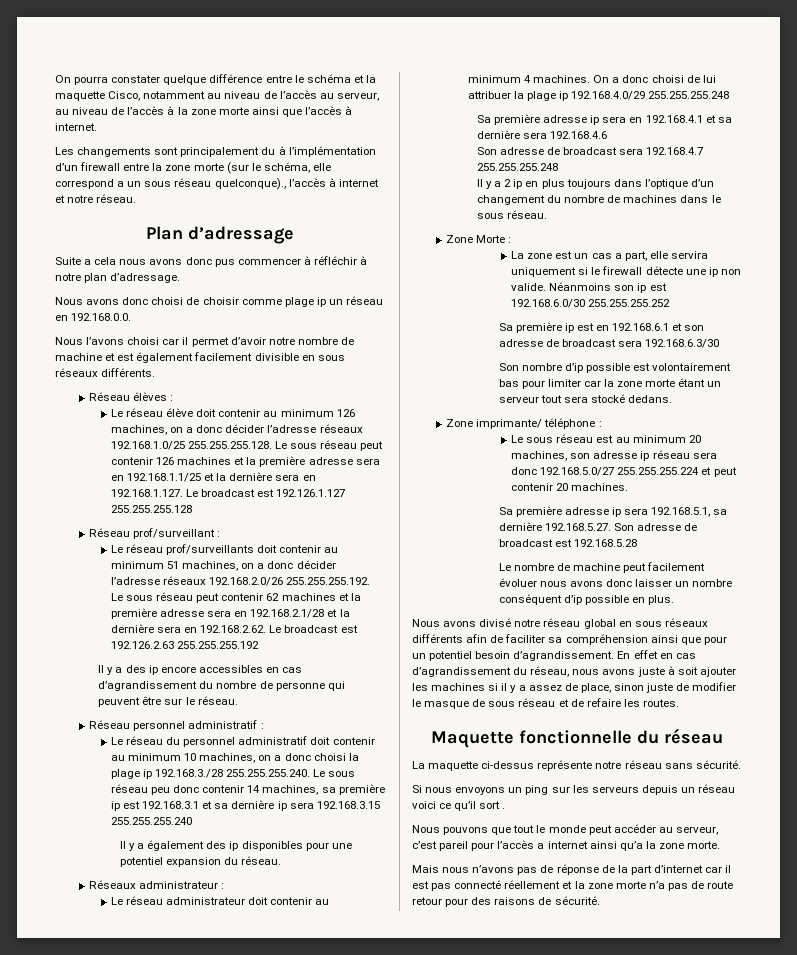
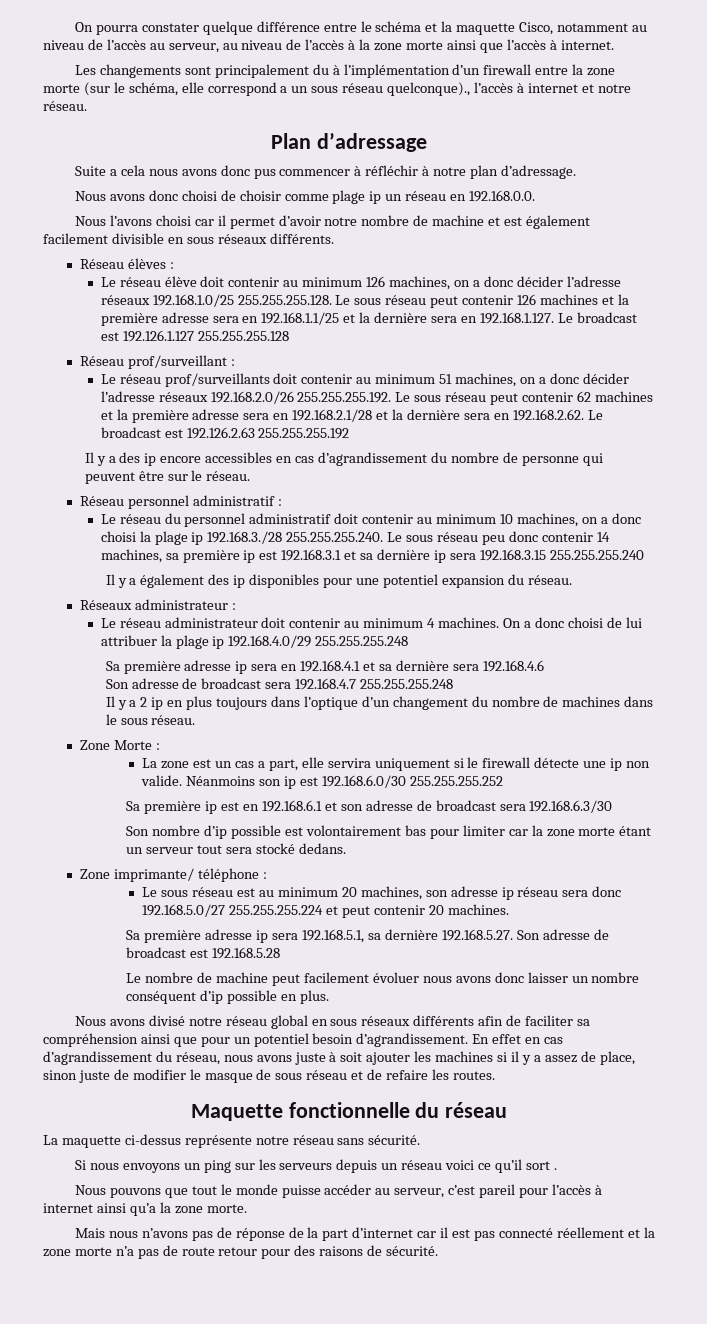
[588,825,612,835] peut -> [281,1185,321,1198] puisse
[537,843,545,849] a -> [594,1185,602,1195] à

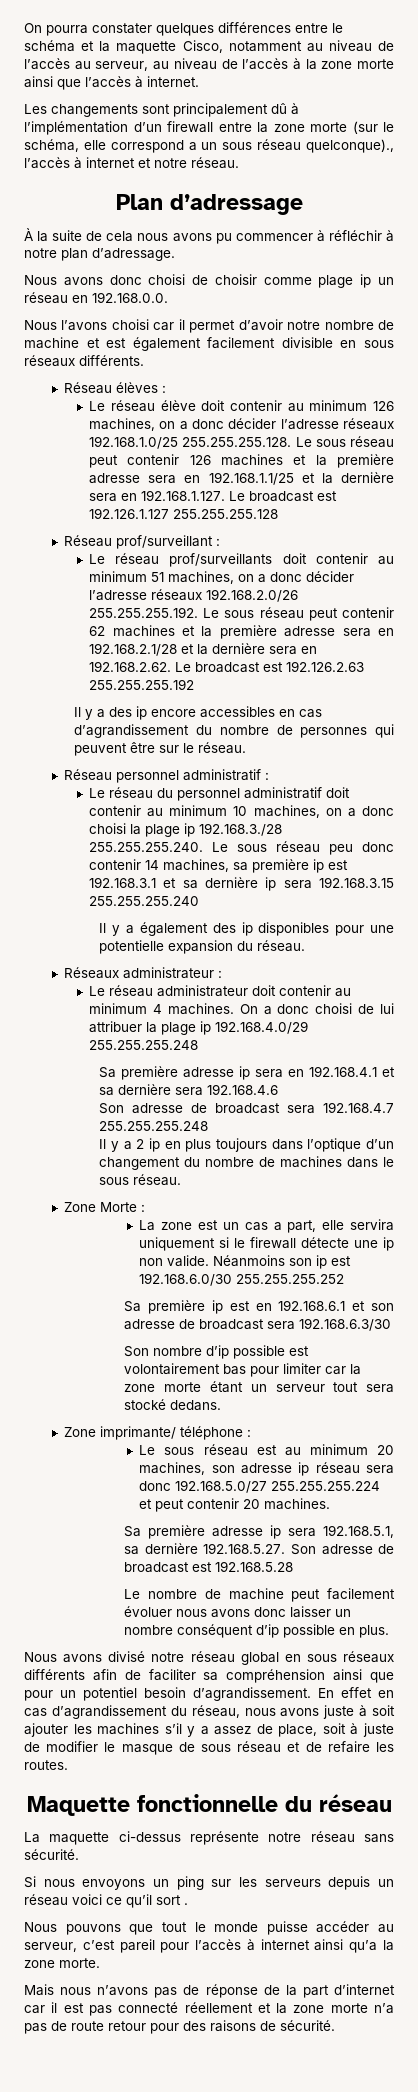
[202,21,320,35] quelque différence -> [156,22,291,36] quelques différences
[312,64,329,75] du -> [271,103,287,114] dû
[75,166,117,176] Suite a -> [24,228,103,242] À la suite de
[220,165,276,179] donc pus -> [215,233,232,244] pu
[521,456,579,466] personne -> [300,727,368,738] personnes
[382,574,438,588] potentiel -> [99,940,165,954] potentielle
[497,1051,519,1062] si il -> [164,1723,182,1734] s’il
[43,1070,77,1080] sinon -> [322,1723,359,1735] soit à

